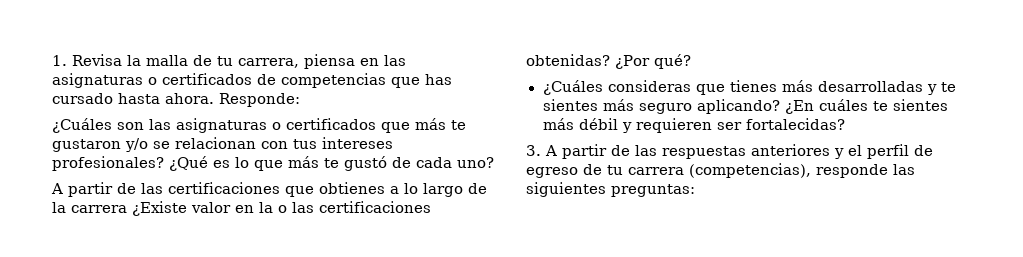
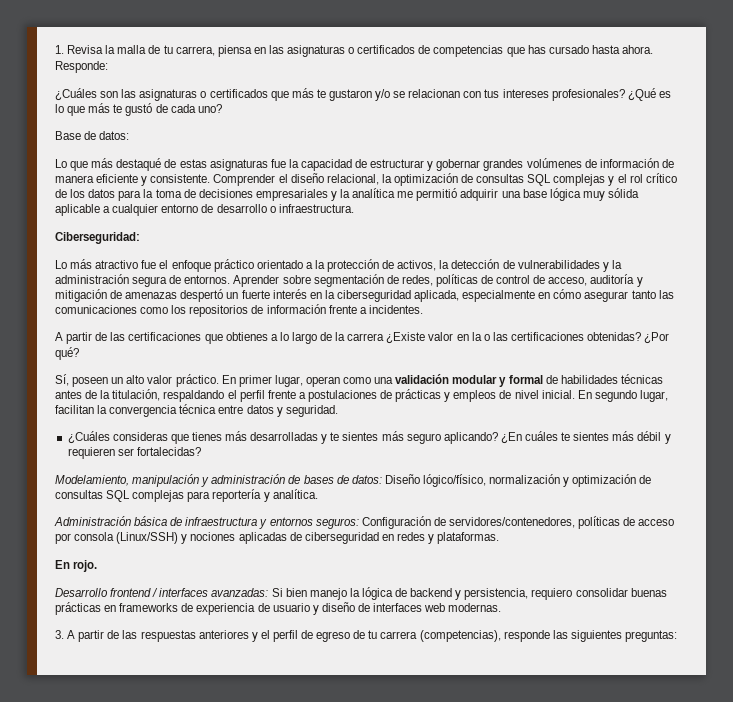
(494, 162) none -> [55,131,130,140] [55,158,674,171] [55,173,677,186] [55,188,639,201] [55,204,354,216] [55,232,140,244] [55,259,622,272] [55,274,643,287] [55,289,674,302] [55,304,423,317] // Base de datos: // Lo que más destaqué de estas asignaturas fue la capacidad de estructurar y gobernar grandes volúmenes de información de manera eficiente y consistente. Comprender el diseño relacional, la optimización de consultas SQL complejas y el rol crítico de los datos para la toma de decisiones empresariales y la analítica me permitió adquirir una base lógica muy sólida aplicable a cualquier entorno de desarrollo o infraestructura. // Ciberseguridad: // Lo más atractivo fue el enfoque práctico orientado a la protección de activos, la detección de vulnerabilidades y la administración segura de entornos. Aprender sobre segmentación de redes, políticas de control de acceso, auditoría y mitigación de amenazas despertó un fuerte interés en la ciberseguridad aplicada, especialmente en cómo asegurar tanto las comunicaciones como los repositorios de información frente a incidentes.
(691, 61) none -> [55,374,663,387] [55,389,668,402] [55,404,338,417] // Sí, poseen un alto valor práctico. En primer lugar, operan como una validación modular y formal de habilidades técnicas antes de la titulación, respaldando el perfil frente a postulaciones de prácticas y empleos de nivel inicial. En segundo lugar, facilitan la convergencia técnica entre datos y seguridad.
(845, 124) none -> [55,474,652,487] [55,489,318,502] [54,516,675,529] [55,532,500,544] [55,560,98,572] [55,587,667,600] [55,602,502,615] // Modelamiento, manipulación y administración de bases de datos: Diseño lógico/físico, normalización y optimización de consultas SQL complejas para reportería y analítica. // Administración básica de infraestructura y entornos seguros: Configuración de servidores/contenedores, políticas de acceso por consola (Linux/SSH) y nociones aplicadas de ciberseguridad en redes y plataformas. // En rojo. // Desarrollo frontend / interfaces avanzadas: Si bien manejo la lógica de backend y persistencia, requiero consolidar buenas prácticas en frameworks de experiencia de usuario y diseño de interfaces web modernas.

